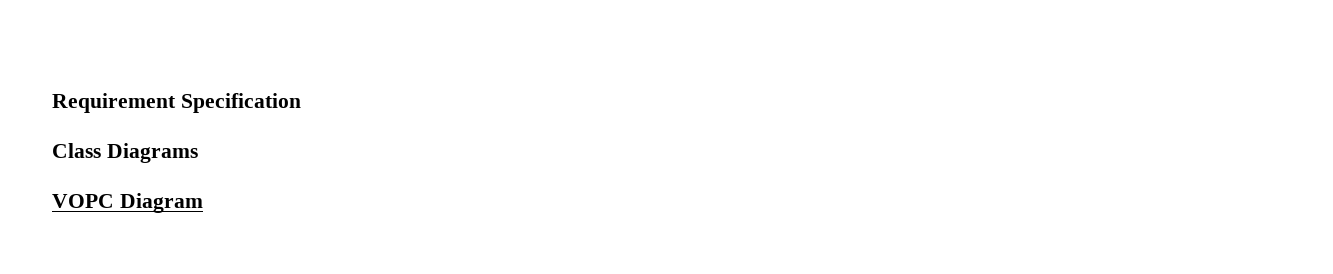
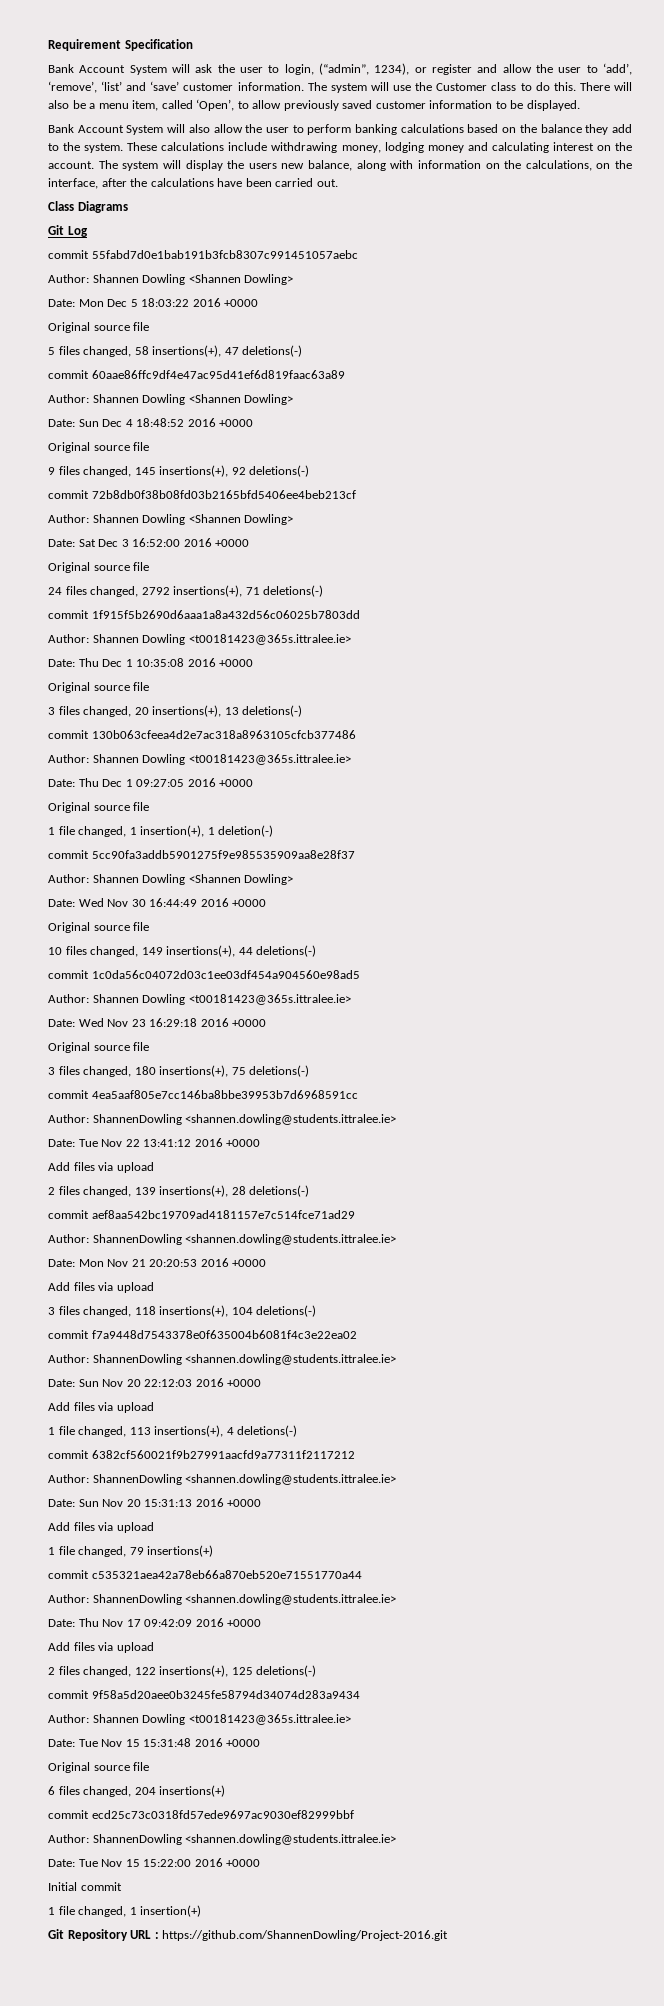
[52,143,198,163] [52,193,203,213] Class Diagrams // VOPC Diagram -> [48,63,632,75] [48,81,633,93] [48,99,580,111] [48,124,632,135] [48,142,632,153] [48,160,632,171] [48,178,338,189] [48,201,128,213] [48,225,88,237] [48,250,358,259] [48,274,294,285] [48,298,259,307] [48,322,150,333] [48,345,303,357] [48,370,345,379] [48,394,294,405] [48,418,254,427] [48,442,150,453] [48,465,310,477] [48,490,356,499] [48,514,294,525] [48,538,250,547] [48,562,150,573] [48,585,324,597] [48,610,360,619] [48,634,351,645] [48,658,254,667] [48,682,150,693] [48,705,303,717] [48,730,356,739] [48,754,351,765] [48,778,254,787] [48,802,150,813] [48,825,274,837] [48,850,355,859] [48,874,294,885] [48,898,267,907] [48,922,150,933] [48,945,317,957] [48,970,360,979] [48,994,351,1005] [48,1018,267,1027] [48,1042,150,1053] [48,1065,310,1077] [48,1090,358,1099] [48,1114,397,1125] [48,1138,261,1147] [48,1162,154,1173] [48,1185,310,1197] [48,1210,355,1219] [48,1234,397,1245] [48,1258,267,1267] [48,1282,154,1293] [48,1305,317,1317] [48,1330,357,1339] [48,1354,397,1365] [48,1378,262,1387] [48,1402,154,1413] [48,1425,298,1437] [48,1450,355,1459] [48,1474,397,1485] [48,1498,262,1507] [48,1522,154,1533] [48,1545,214,1557] [48,1570,362,1579] [48,1594,397,1605] [48,1618,262,1627] [48,1642,154,1653] [48,1665,317,1677] [48,1690,360,1699] [48,1714,351,1725] [48,1738,261,1747] [48,1762,150,1773] [48,1785,226,1797] [48,1810,354,1819] [48,1834,397,1845] [48,1858,261,1867] [48,1882,122,1891] [48,1905,202,1917] [48,1929,449,1941] Bank Account System will ask the user to login, (“admin”, 1234), or register and allow the user to ‘add’, ‘remove’, ‘list’ and ‘save’ customer information. The system will use the Customer class to do this. There will also be a menu item, called ‘Open’, to allow previously saved customer information to be displayed. // Bank Account System will also allow the user to perform banking calculations based on the balance they add to the system. These calculations include withdrawing money, lodging money and calculating interest on the account. The system will display the users new balance, along with information on the calculations, on the interface, after the calculations have been carried out. // Class Diagrams // Git Log // commit 55fabd7d0e1bab191b3fcb8307c991451057aebc // Author: Shannen Dowling <Shannen Dowling> // Date: Mon Dec 5 18:03:22 2016 +0000 // Original source file // 5 files changed, 58 insertions(+), 47 deletions(-) // commit 60aae86ffc9df4e47ac95d41ef6d819faac63a89 // Author: Shannen Dowling <Shannen Dowling> // Date: Sun Dec 4 18:48:52 2016 +0000 // Original source file // 9 files changed, 145 insertions(+), 92 deletions(-) // commit 72b8db0f38b08fd03b2165bfd5406ee4beb213cf // Author: Shannen Dowling <Shannen Dowling> // Date: Sat Dec 3 16:52:00 2016 +0000 // Original source file // 24 files changed, 2792 insertions(+), 71 deletions(-) // commit 1f915f5b2690d6aaa1a8a432d56c06025b7803dd // Author: Shannen Dowling <t00181423@365s.ittralee.ie> // Date: Thu Dec 1 10:35:08 2016 +0000 // Original source file // 3 files changed, 20 insertions(+), 13 deletions(-) // commit 130b063cfeea4d2e7ac318a8963105cfcb377486 // Author: Shannen Dowling <t00181423@365s.ittralee.ie> // Date: Thu Dec 1 09:27:05 2016 +0000 // Original source file // 1 file changed, 1 insertion(+), 1 deletion(-) // commit 5cc90fa3addb5901275f9e985535909aa8e28f37 // Author: Shannen Dowling <Shannen Dowling> // Date: Wed Nov 30 16:44:49 2016 +0000 // Original source file // 10 files changed, 149 insertions(+), 44 deletions(-) // commit 1c0da56c04072d03c1ee03df454a904560e98ad5 // Author: Shannen Dowling <t00181423@365s.ittralee.ie> // Date: Wed Nov 23 16:29:18 2016 +0000 // Original source file // 3 files changed, 180 insertions(+), 75 deletions(-) // commit 4ea5aaf805e7cc146ba8bbe39953b7d6968591cc // Author: ShannenDowling <shannen.dowling@students.ittralee.ie> // Date: Tue Nov 22 13:41:12 2016 +0000 // Add files via upload // 2 files changed, 139 insertions(+), 28 deletions(-) // commit aef8aa542bc19709ad4181157e7c514fce71ad29 // Author: ShannenDowling <shannen.dowling@students.ittralee.ie> // Date: Mon Nov 21 20:20:53 2016 +0000 // Add files via upload // 3 files changed, 118 insertions(+), 104 deletions(-) // commit f7a9448d7543378e0f635004b6081f4c3e22ea02 // Author: ShannenDowling <shannen.dowling@students.ittralee.ie> // Date: Sun Nov 20 22:12:03 2016 +0000 // Add files via upload // 1 file changed, 113 insertions(+), 4 deletions(-) // commit 6382cf560021f9b27991aacfd9a77311f2117212 // Author: ShannenDowling <shannen.dowling@students.ittralee.ie> // Date: Sun Nov 20 15:31:13 2016 +0000 // Add files via upload // 1 file changed, 79 insertions(+) // commit c535321aea42a78eb66a870eb520e71551770a44 // Author: ShannenDowling <shannen.dowling@students.ittralee.ie> // Date: Thu Nov 17 09:42:09 2016 +0000 // Add files via upload // 2 files changed, 122 insertions(+), 125 deletions(-) // commit 9f58a5d20aee0b3245fe58794d34074d283a9434 // Author: Shannen Dowling <t00181423@365s.ittralee.ie> // Date: Tue Nov 15 15:31:48 2016 +0000 // Original source file // 6 files changed, 204 insertions(+) // commit ecd25c73c0318fd57ede9697ac9030ef82999bbf // Author: ShannenDowling <shannen.dowling@students.ittralee.ie> // Date: Tue Nov 15 15:22:00 2016 +0000 // Initial commit // 1 file changed, 1 insertion(+) // Git Repository URL : https://github.com/ShannenDowling/Project-2016.git

